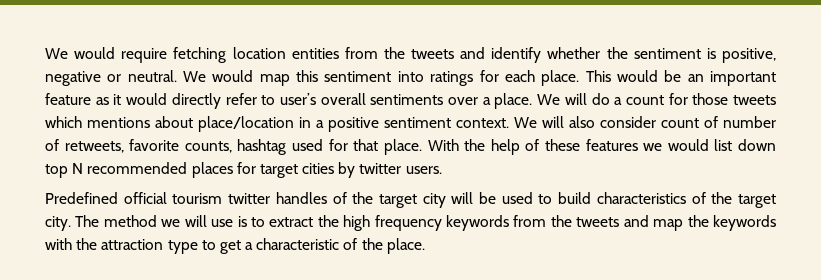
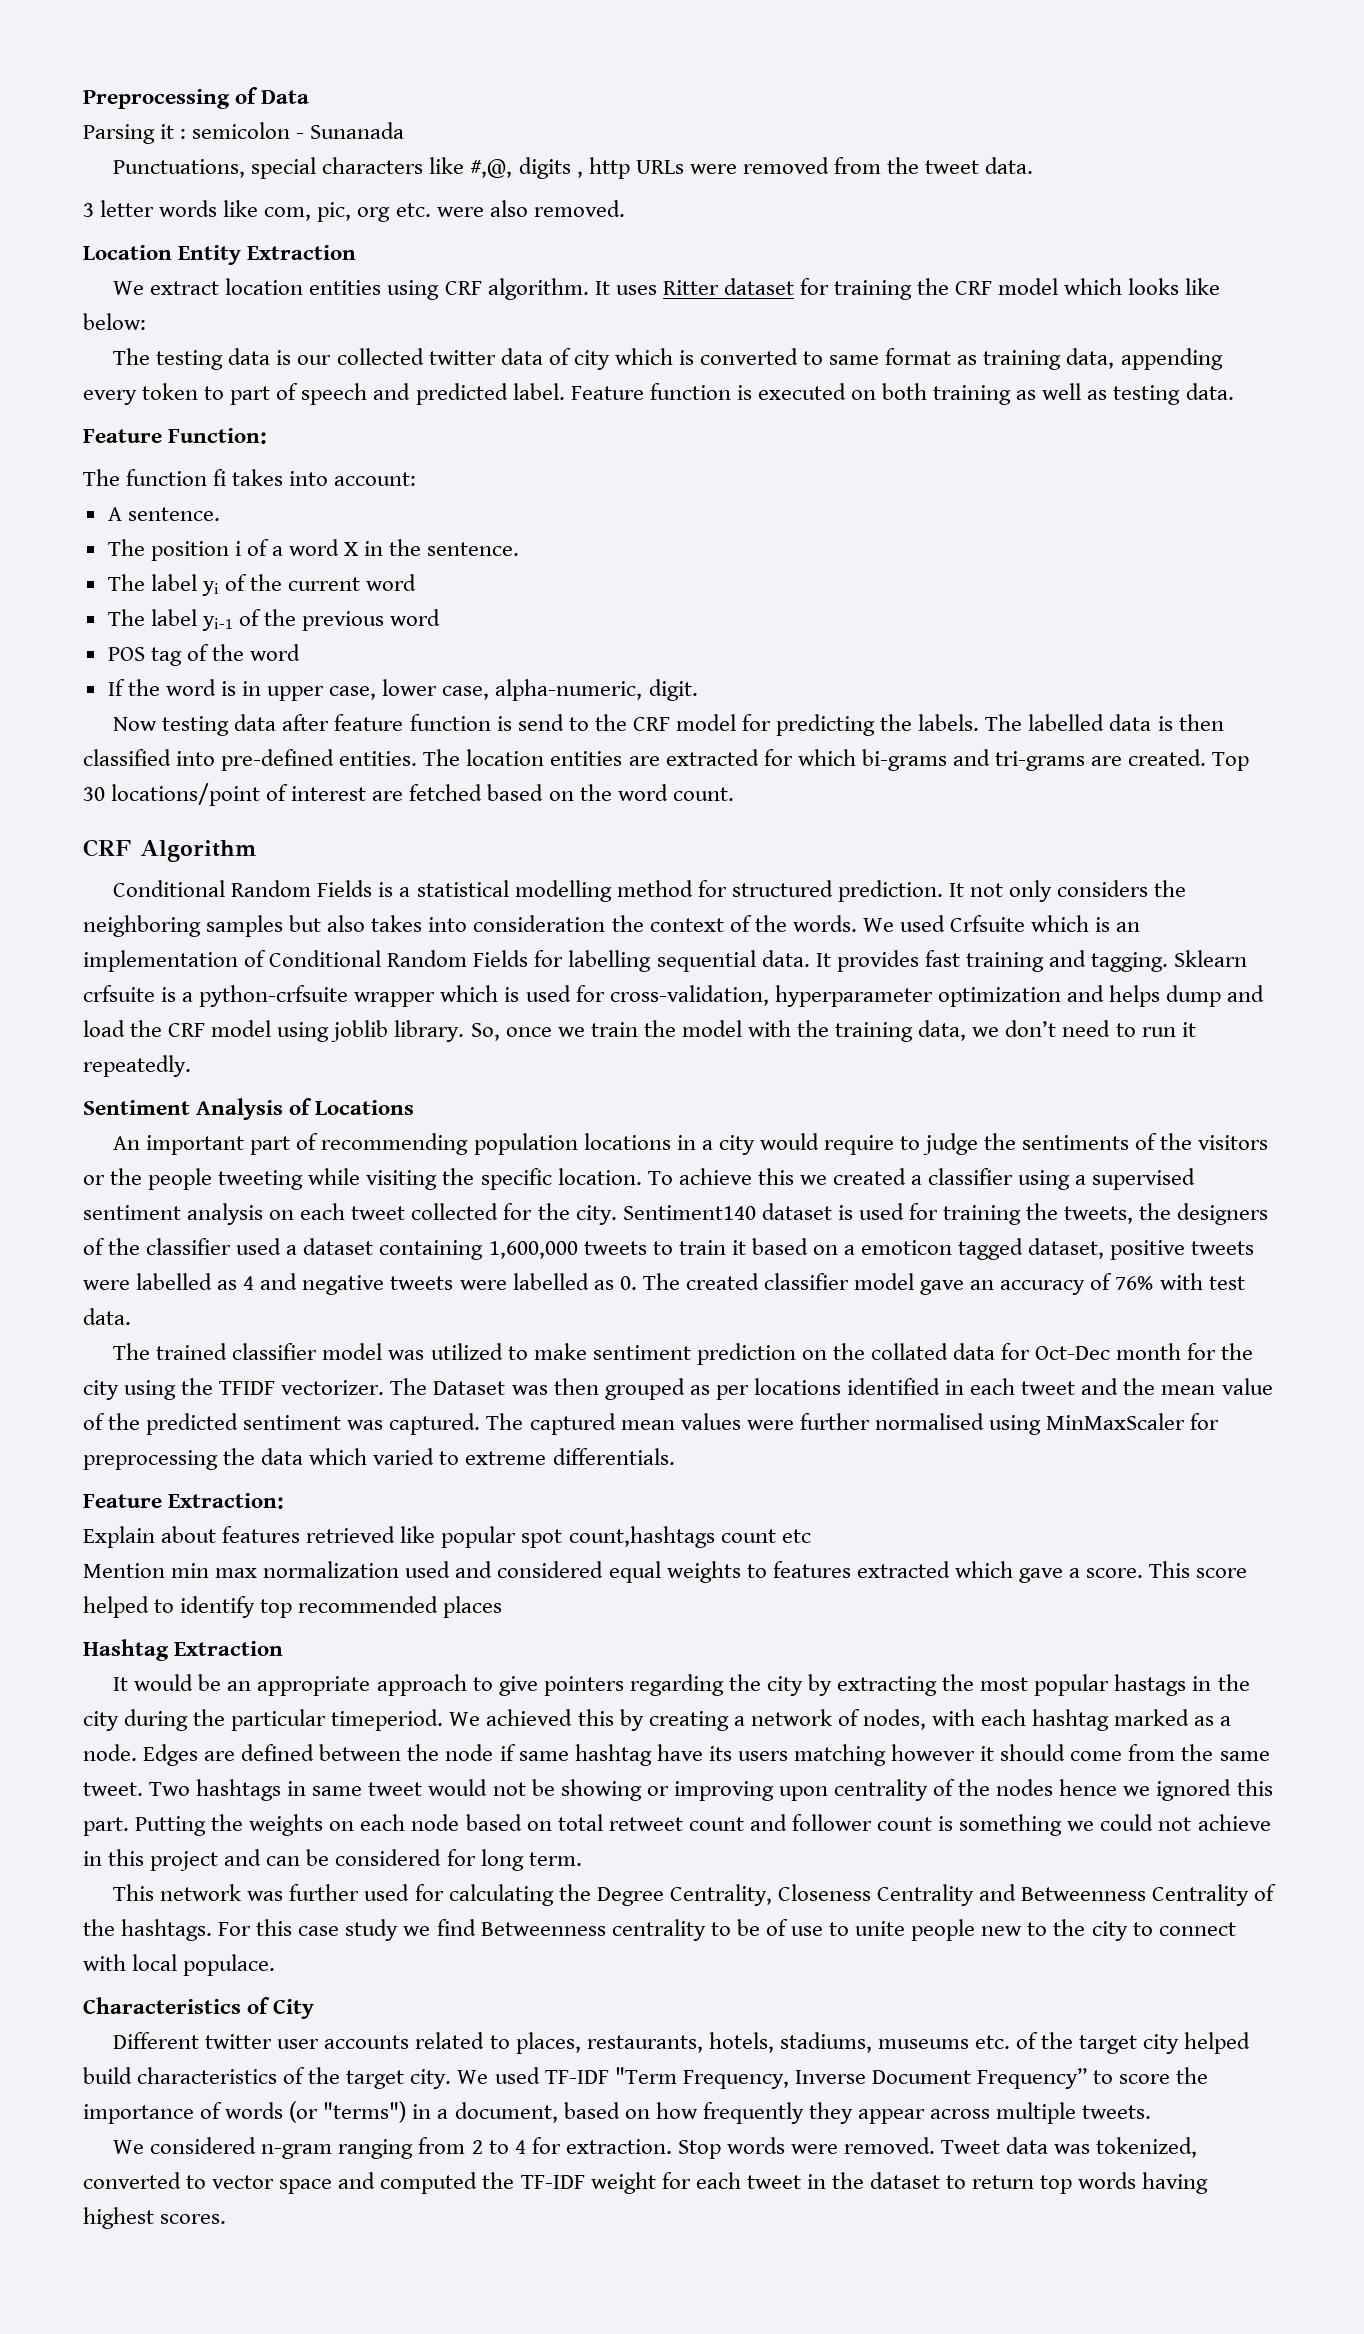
[45,47,776,63] [45,70,777,86] [45,93,776,109] [45,116,776,132] [45,139,776,155] [45,162,442,178] [45,192,553,208] We would require fetching location entities from the tweets and identify whether the sentiment is positive, negative or neutral. We would map this sentiment into ratings for each place. This would be an important feature as it would directly refer to user’s overall sentiments over a place. We will do a count for those tweets which mentions about place/location in a positive sentiment context. We will also consider count of number of retweets, favorite counts, hashtag used for that place. With the help of these features we would list down top N recommended places for target cities by twitter users. // Predefined official tourism twitter handles of the target city will be used to -> [83,87,310,109] [83,122,405,144] [113,157,1034,179] [83,200,625,222] [83,245,357,265] [113,278,1221,300] [83,313,146,330] [113,348,1223,370] [83,383,1234,405] [83,428,268,444] [83,469,417,486] [107,507,220,521] [107,539,520,561] [107,574,417,596] [107,609,441,631] [107,644,301,666] [107,679,698,701] [113,714,1224,736] [83,749,1250,771] [83,783,734,806] [83,839,257,862] [113,880,1187,902] [83,915,1141,937] [83,950,1248,972] [83,985,1265,1007] [83,1020,1196,1042] [83,1055,191,1077] [83,1098,415,1120] [113,1133,1269,1155] [83,1168,1196,1190] [83,1203,1269,1225] [83,1238,1255,1260] [83,1273,1245,1295] [83,1308,131,1325] [113,1343,1254,1365] [83,1378,1273,1400] [83,1413,1220,1435] [83,1448,675,1470] [83,1493,285,1509] [83,1526,811,1548] [83,1561,1248,1583] [83,1596,503,1618] [83,1639,284,1661] [113,1674,1250,1696] [83,1709,1232,1731] [83,1744,1270,1766] [83,1779,1273,1801] [83,1814,1271,1836] [83,1849,582,1871] [113,1884,1277,1906] [83,1919,1236,1941] [83,1954,276,1976] [83,1997,315,2019] [113,2032,1251,2054] Preprocessing of Data // Parsing it : semicolon - Sunanada // Punctuations, special characters like #,@, digits , http URLs were removed from the tweet data. // 3 letter words like com, pic, org etc. were also removed. // Location Entity Extraction // We extract location entities using CRF algorithm. It uses Ritter dataset for training the CRF model which looks like below: // The testing data is our collected twitter data of city which is converted to same format as training data, appending every token to part of speech and predicted label. Feature function is executed on both training as well as testing data. // Feature Function: // The function fi takes into account: // A sentence. // The position i of a word X in the sentence. // The label yi of the current word // The label yi-1 of the previous word // POS tag of the word // If the word is in upper case, lower case, alpha-numeric, digit. // Now testing data after feature function is send to the CRF model for predicting the labels. The labelled data is then classified into pre-defined entities. The location entities are extracted for which bi-grams and tri-grams are created. Top 30 locations/point of interest are fetched based on the word count. // CRF Algorithm // Conditional Random Fields is a statistical modelling method for structured prediction. It not only considers the neighboring samples but also takes into consideration the context of the words. We used Crfsuite which is an implementation of Conditional Random Fields for labelling sequential data. It provides fast training and tagging. Sklearn crfsuite is a python-crfsuite wrapper which is used for cross-validation, hyperparameter optimization and helps dump and load the CRF model using joblib library. So, once we train the model with the training data, we don’t need to run it repeatedly. // Sentiment Analysis of Locations // An important part of recommending population locations in a city would require to judge the sentiments of the visitors or the people tweeting while visiting the specific location. To achieve this we created a classifier using a supervised sentiment analysis on each tweet collected for the city. Sentiment140 dataset is used for training the tweets, the designers of the classifier used a dataset containing 1,600,000 tweets to train it based on a emoticon tagged dataset, positive tweets were labelled as 4 and negative tweets were labelled as 0. The created classifier model gave an accuracy of 76% with test data. // The trained classifier model was utilized to make sentiment prediction on the collated data for Oct-Dec month for the city using the TFIDF vectorizer. The Dataset was then grouped as per locations identified in each tweet and the mean value of the predicted sentiment was captured. The captured mean values were further normalised using MinMaxScaler for preprocessing the data which varied to extreme differentials. // Feature Extraction: // Explain about features retrieved like popular spot count,hashtags count etc // Mention min max normalization used and considered equal weights to features extracted which gave a score. This score helped to identify top recommended places // Hashtag Extraction // It would be an appropriate approach to give pointers regarding the city by extracting the most popular hastags in the city during the particular timeperiod. We achieved this by creating a network of nodes, with each hashtag marked as a node. Edges are defined between the node if same hashtag have its users matching however it should come from the same tweet. Two hashtags in same tweet would not be showing or improving upon centrality of the nodes hence we ignored this part. Putting the weights on each node based on total retweet count and follower count is something we could not achieve in this project and can be considered for long term. // This network was further used for calculating the Degree Centrality, Closeness Centrality and Betweenness Centrality of the hashtags. For this case study we find Betweenness centrality to be of use to unite people new to the city to connect with local populace. // Characteristics of City // Different twitter user accounts related to places, restaurants, hotels, stadiums, museums etc. of the target city helped
[75,215,777,231] [45,238,425,254] The method we will use is to extract the high frequency keywords from the tweets and map the keywords with the attraction type to get a characteristic of the place. -> [457,2067,1209,2089] [83,2101,1152,2124] [113,2137,1198,2159] [83,2172,1209,2194] [83,2207,227,2229] We used TF-IDF "Term Frequency, Inverse Document Frequency” to score the importance of words (or "terms") in a document, based on how frequently they appear across multiple tweets. // We considered n-gram ranging from 2 to 4 for extraction. Stop words were removed. Tweet data was tokenized, converted to vector space and computed the TF-IDF weight for each tweet in the dataset to return top words having highest scores.

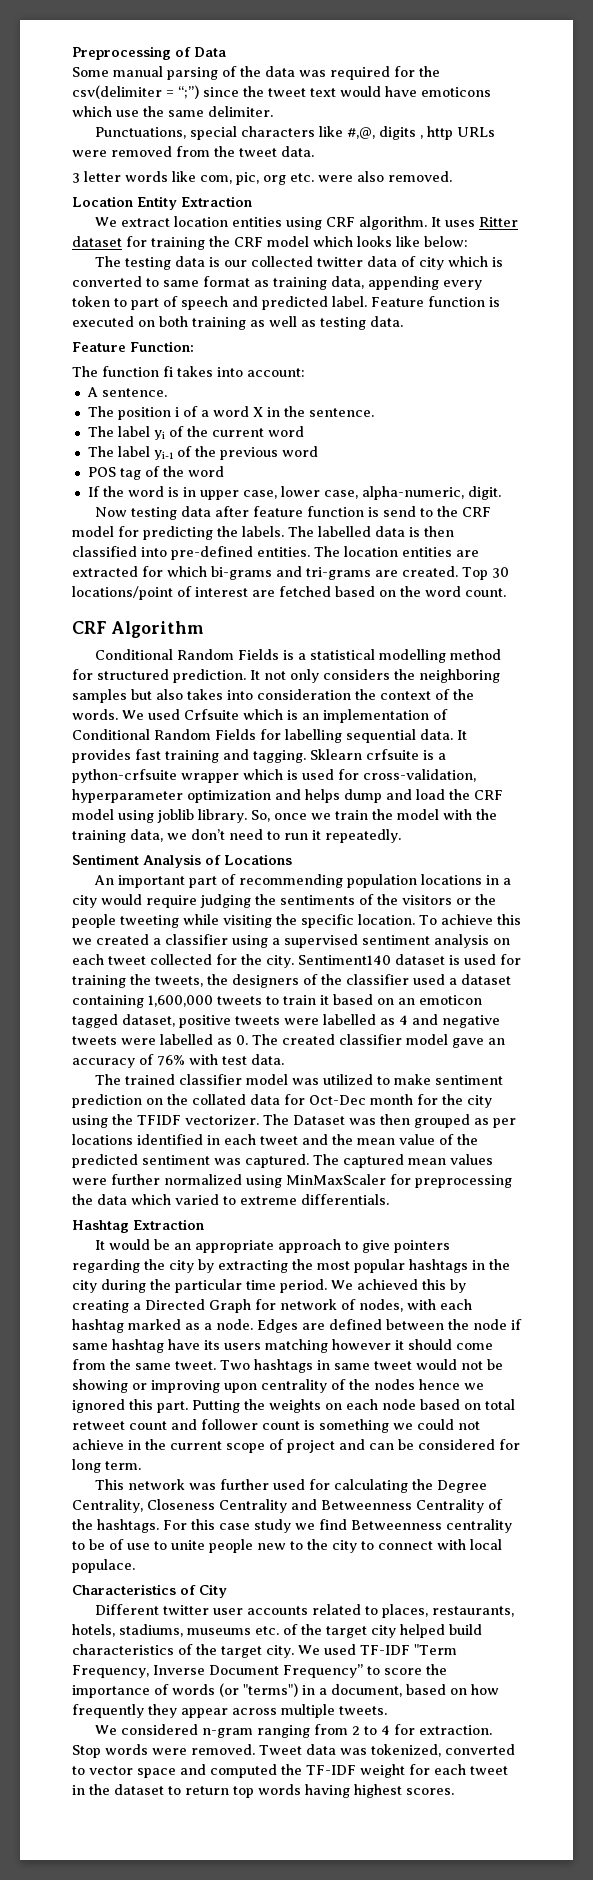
[83,122,405,144] Parsing it : semicolon - Sunanada -> [72,66,440,80] [72,85,491,99] [72,106,273,117] Some manual parsing of the data was required for the csv(delimiter = “;”) since the tweet text would have emoticons which use the same delimiter.
[900,1133,979,1155] to judge -> [200,894,251,908] judging
[844,1245,856,1255] a -> [398,998,415,1005] an
[874,1413,984,1430] normalised -> [164,1174,242,1185] normalized
[83,1493,285,1509] [83,1526,811,1548] [83,1561,1248,1583] [83,1596,503,1618] // Feature Extraction: // Explain about features retrieved like popular spot count,hashtags count etc // Mention min max normalization used and considered equal weights to features extracted which gave a score. This score helped to identify top recommended places -> (389, 1199) none
[1114,1674,1187,1696] hastags -> [409,1259,468,1273] hashtags
[331,1709,444,1731] timeperiod. -> [246,1279,327,1293] time period.
(745, 1721) none -> [145,1299,276,1313] Directed Graph for
[108,1849,145,1866] this -> [145,1439,284,1453] the current scope of

